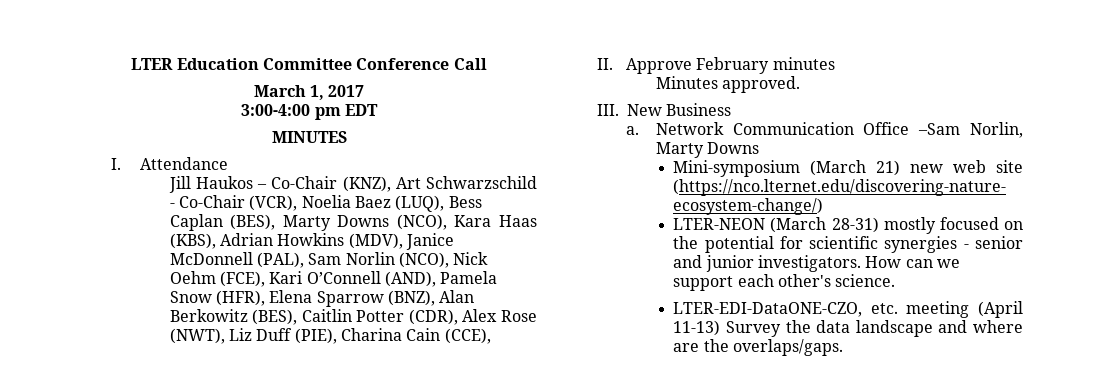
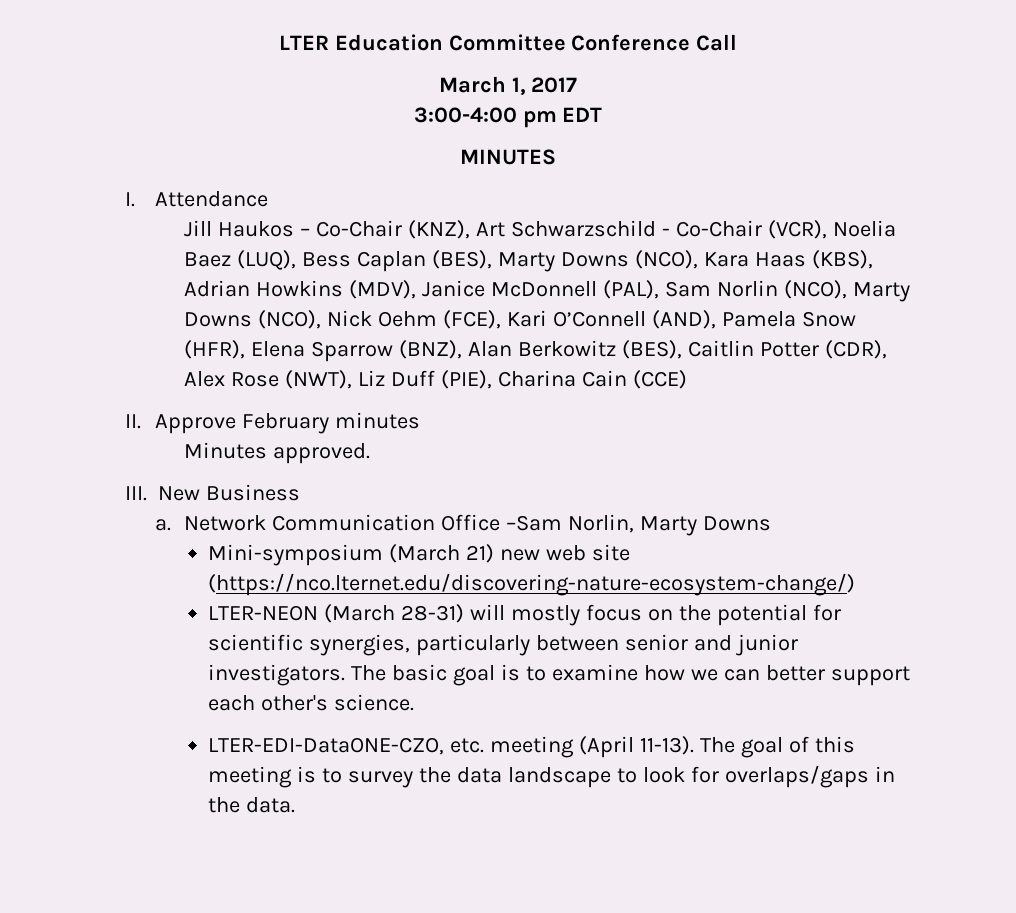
(449, 260) none -> [852,282,910,302] [184,310,322,329] Marty Downs (NCO),
[444,328,491,344] (CCE), -> [632,370,687,389] (CCE)
[883,217,999,234] mostly focused -> [470,604,643,626] will mostly focus
[884,236,969,253] synergies - -> [309,634,620,656] synergies, particularly between
[865,256,960,268] How can we -> [351,664,825,686] The basic goal is to examine how we can better
[673,320,1023,337] [673,339,843,356] 11-13) Survey the data landscape and where are the overlaps/gaps. -> [640,736,855,758] [208,765,895,788] [208,797,296,813] 11-13). The goal of this meeting is to survey the data landscape to look for overlaps/gaps in the data.

